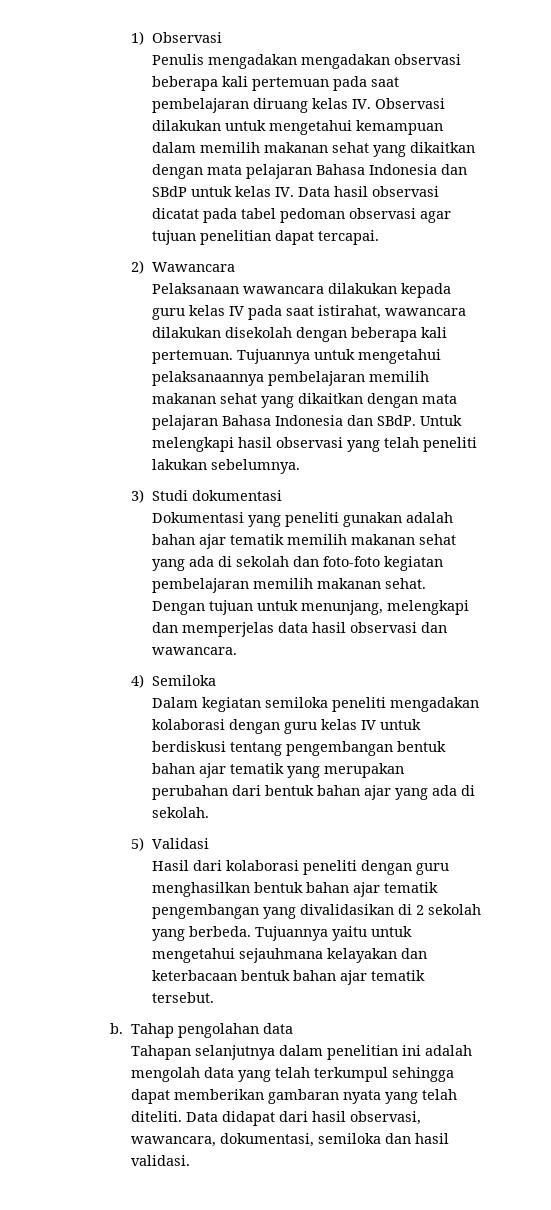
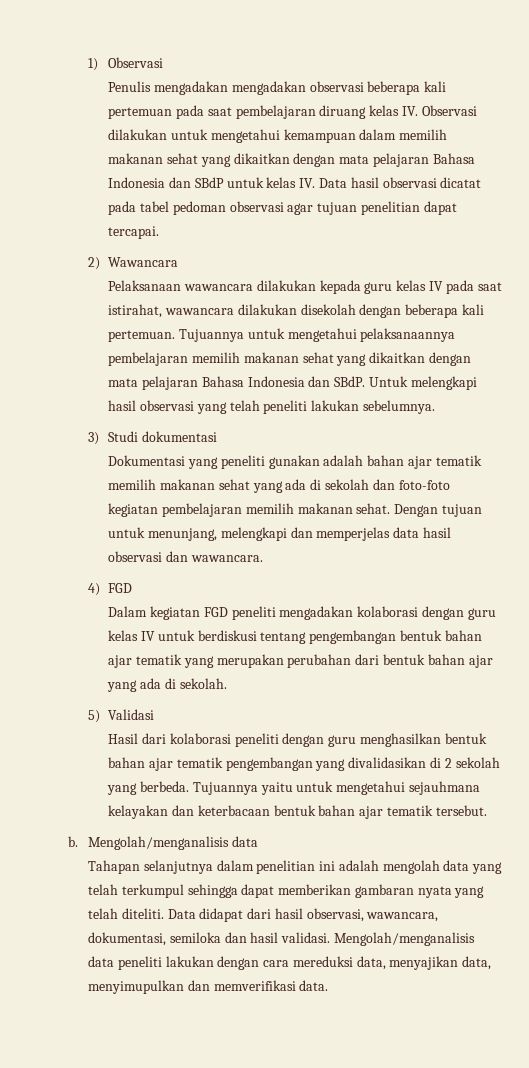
[151,675,216,686] Semiloka -> [108,583,133,593] FGD
[264,697,328,708] semiloka -> [203,607,228,617] FGD
[130,1023,259,1038] Tahap pengolahan -> [88,836,230,850] Mengolah/menganalisis
(190, 1160) none -> [333,932,475,946] [88,956,492,970] [88,980,329,994] Mengolah/menganalisis data peneliti lakukan dengan cara mereduksi data, menyajikan data, menyimupulkan dan memverifikasi data.

